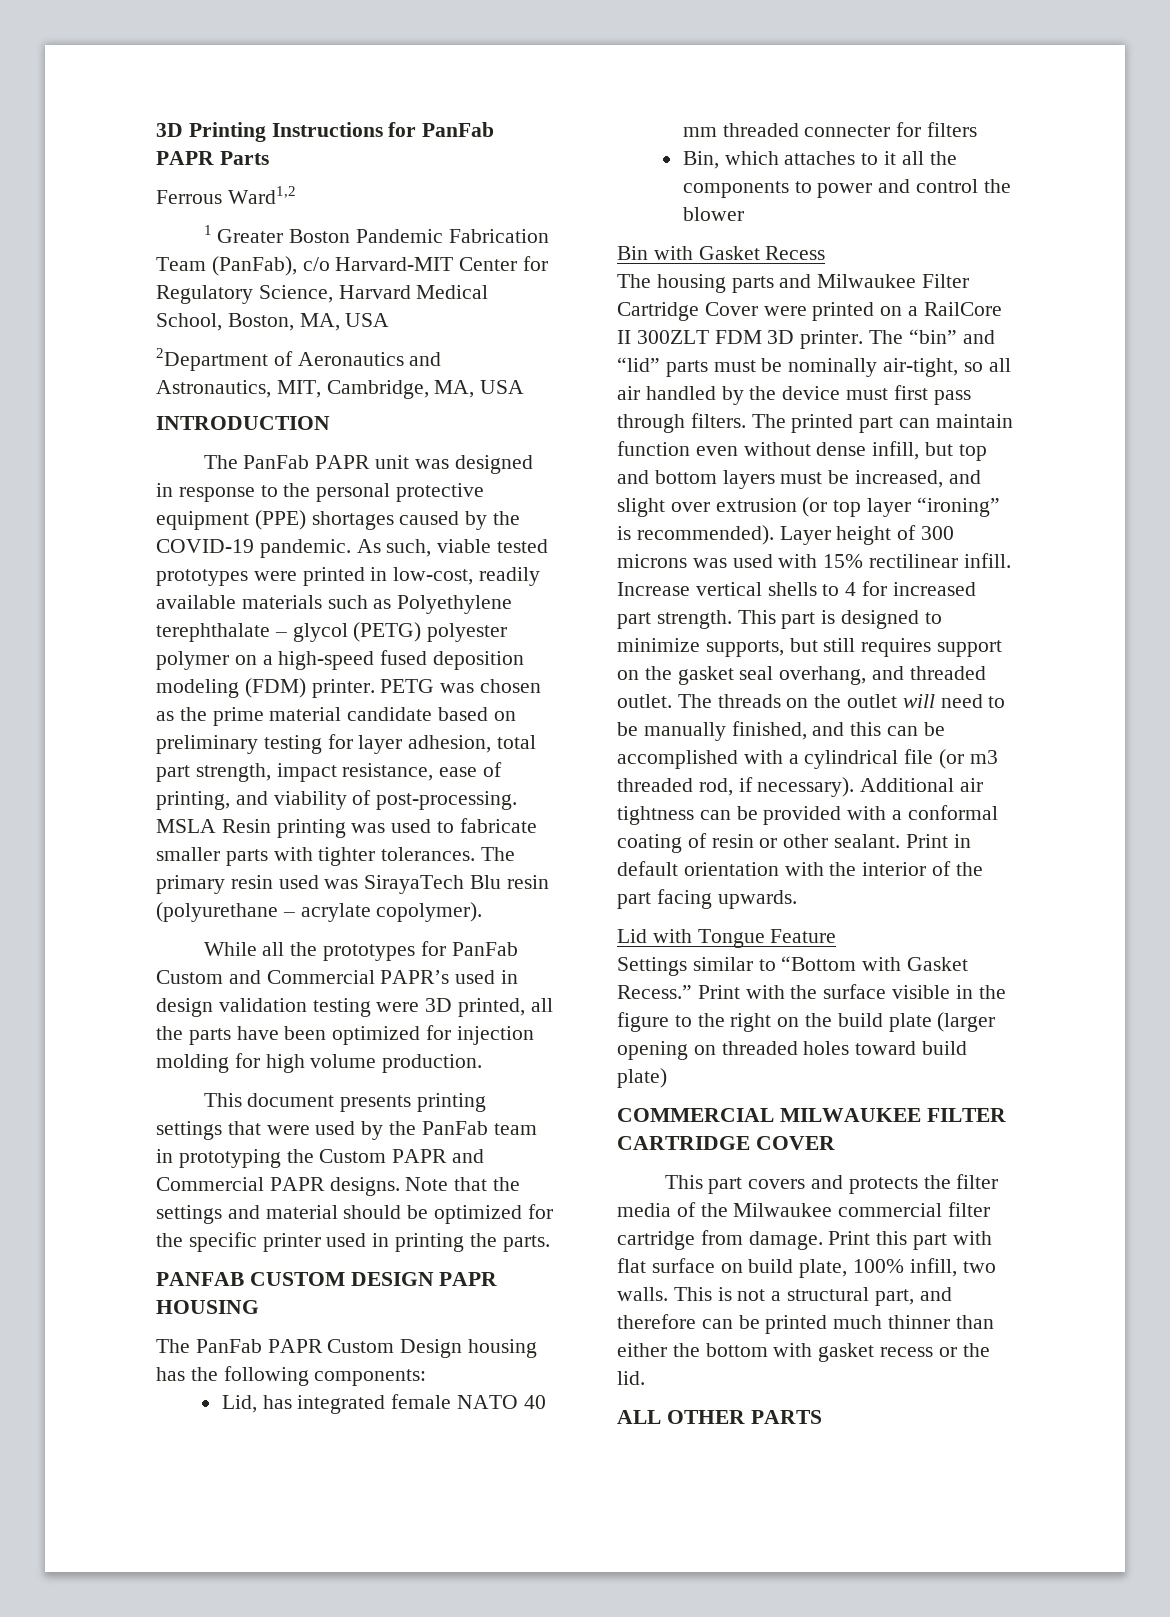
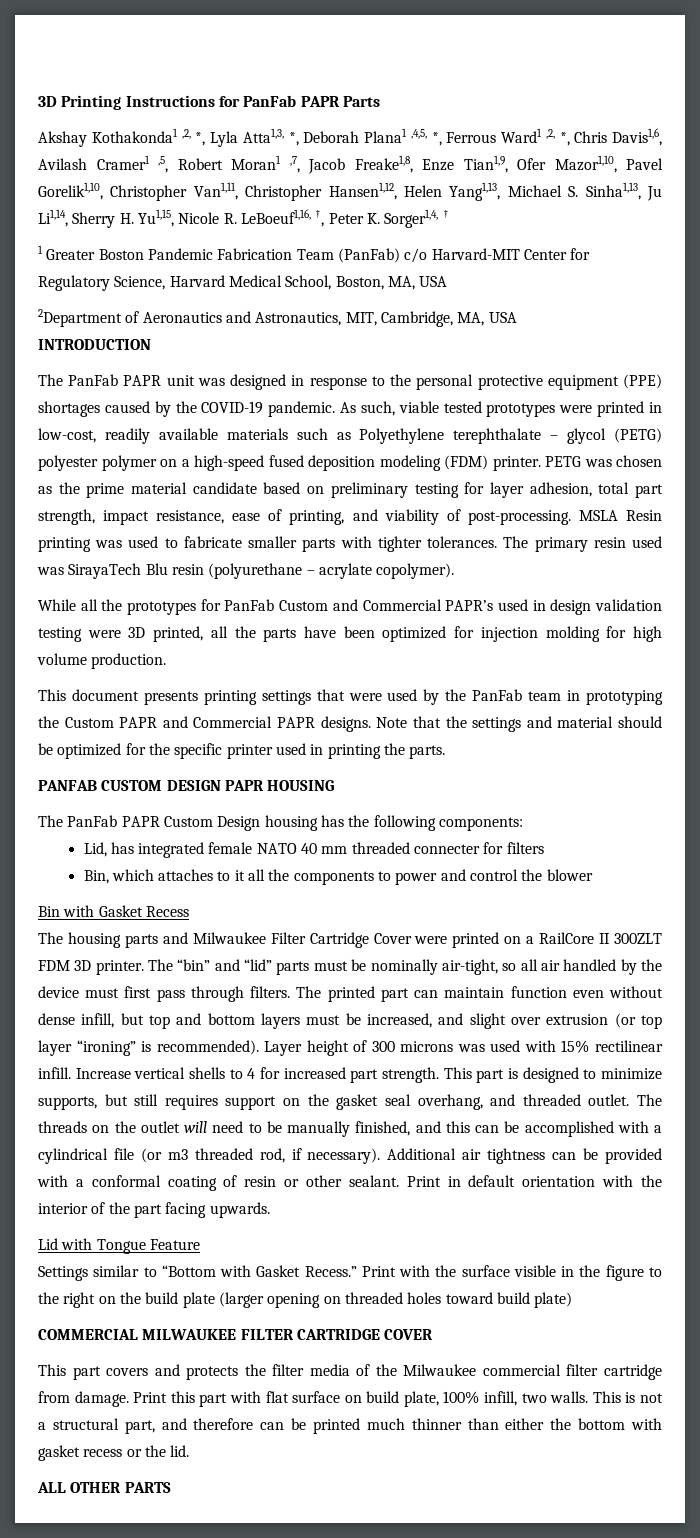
[156,186,296,204] Ferrous Ward1,2 -> [38,128,662,147] [38,155,663,174] [38,182,663,201] [38,209,449,228] Akshay Kothakonda1 ,2, *, Lyla Atta1,3, *, Deborah Plana1 ,4,5, *, Ferrous Ward1 ,2, *, Chris Davis1,6, Avilash Cramer1 ,5, Robert Moran1 ,7, Jacob Freake1,8, Enze Tian1,9, Ofer Mazor1,10, Pavel Gorelik1,10, Christopher Van1,11, Christopher Hansen1,12, Helen Yang1,13, Michael S. Sinha1,13, Ju Li1,14, Sherry H. Yu1,15, Nicole R. LeBoeuf1,16, †, Peter K. Sorger1,4, †
[211,256,297,276] (PanFab), -> [337,248,400,263] (PanFab)

